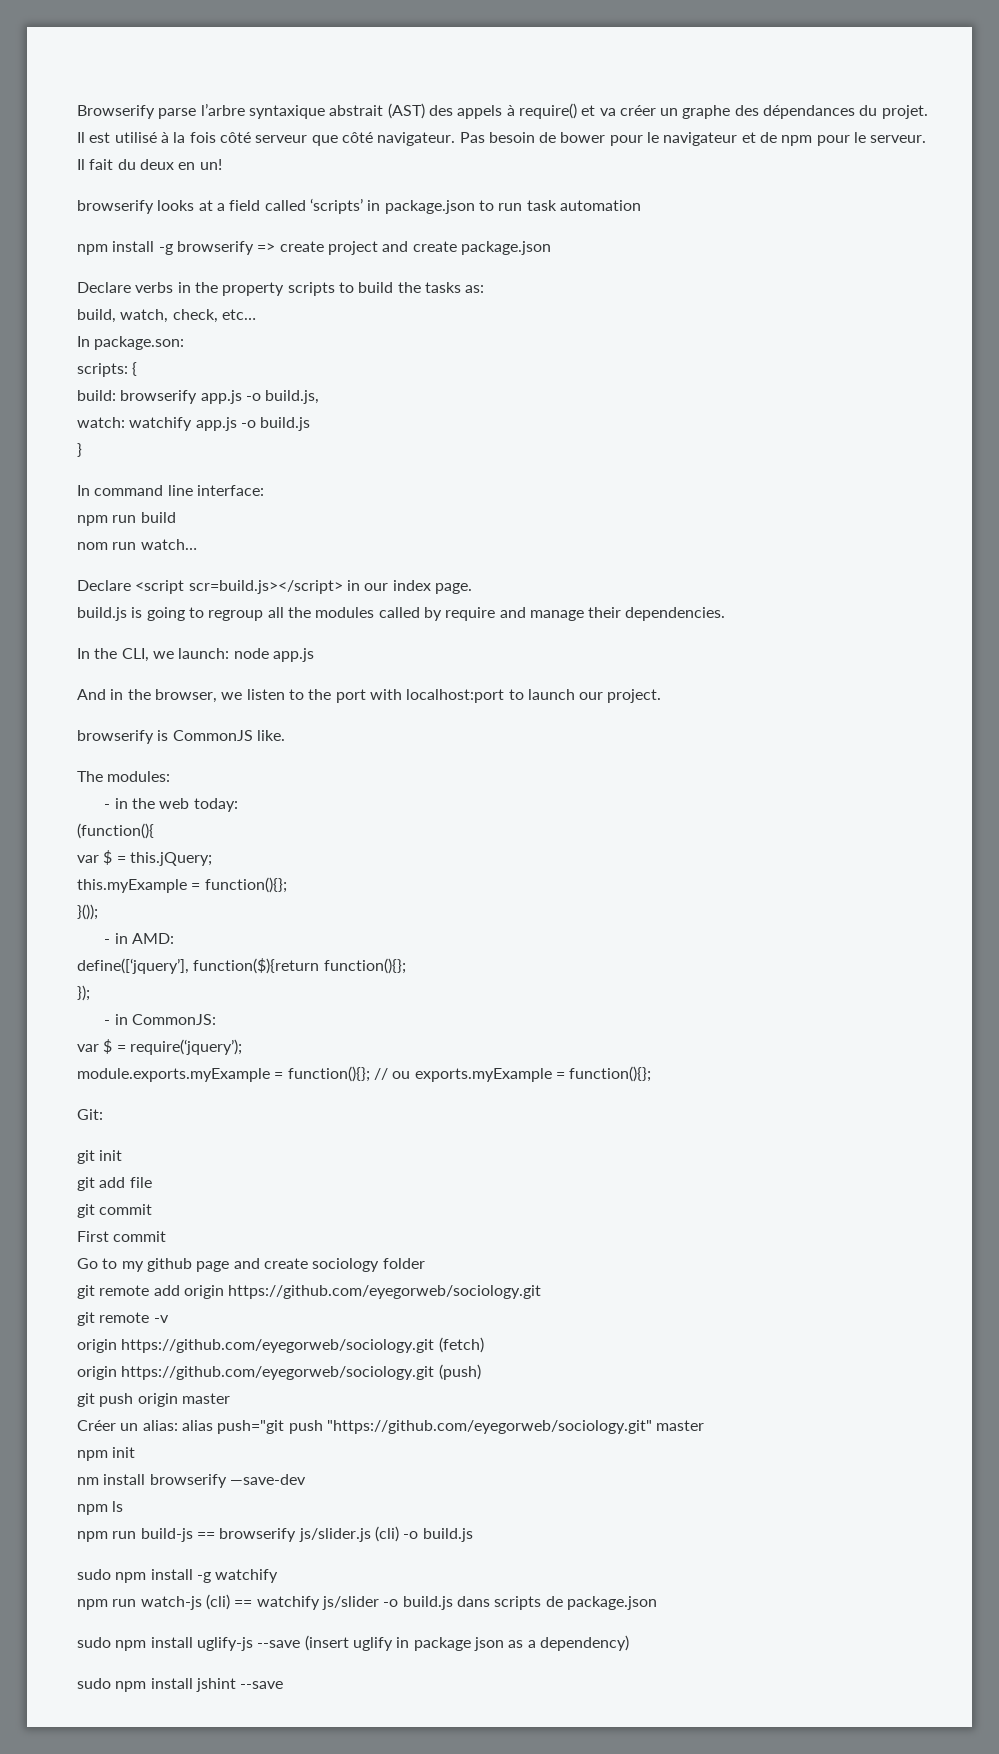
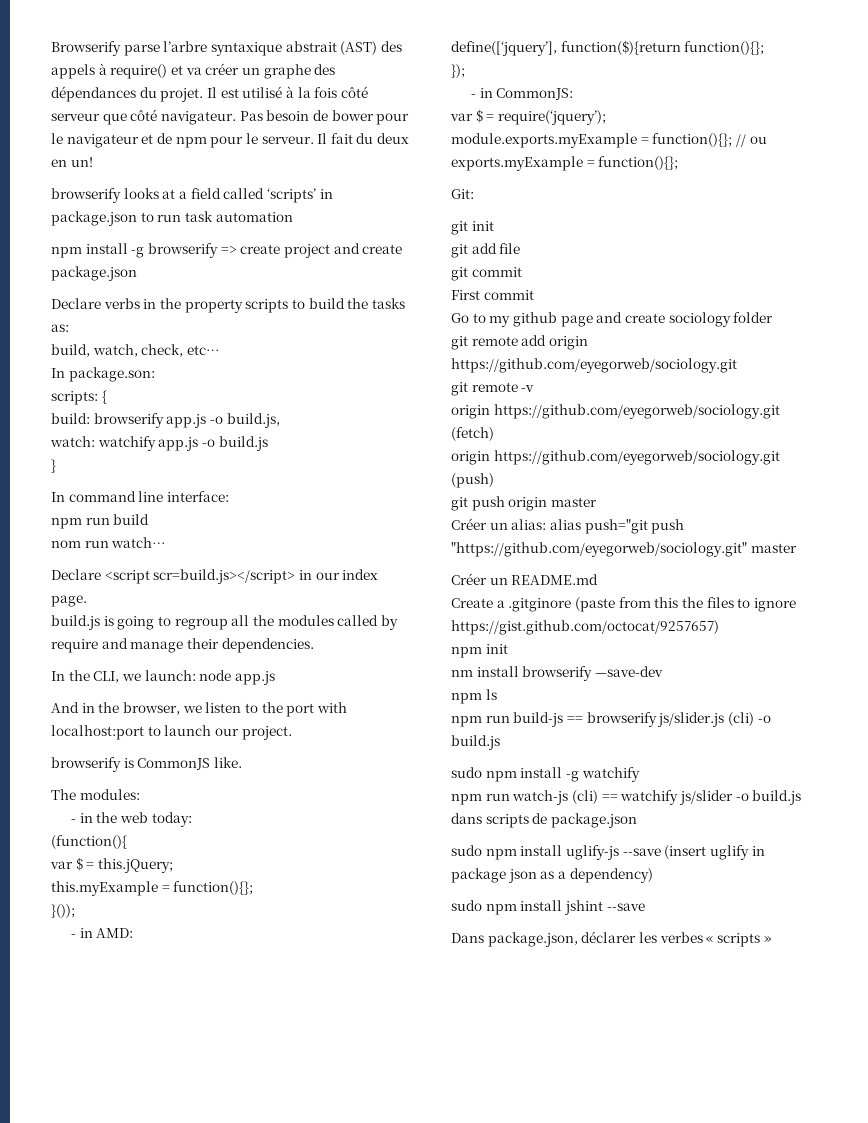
(705, 1425) none -> [451,573,599,585] [451,597,796,612] [451,620,719,635] // Créer un README.md // Create a .gitginore (paste from this the files to ignore https://gist.github.com/octocat/9257657)
(284, 1685) none -> [451,931,771,947] // Dans package.json, déclarer les verbes « scripts »

